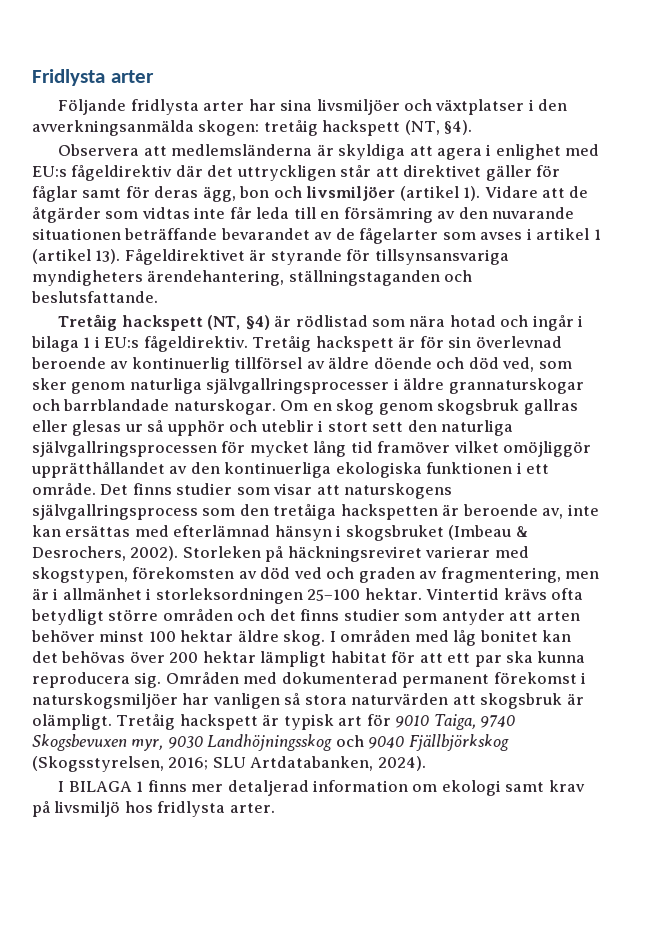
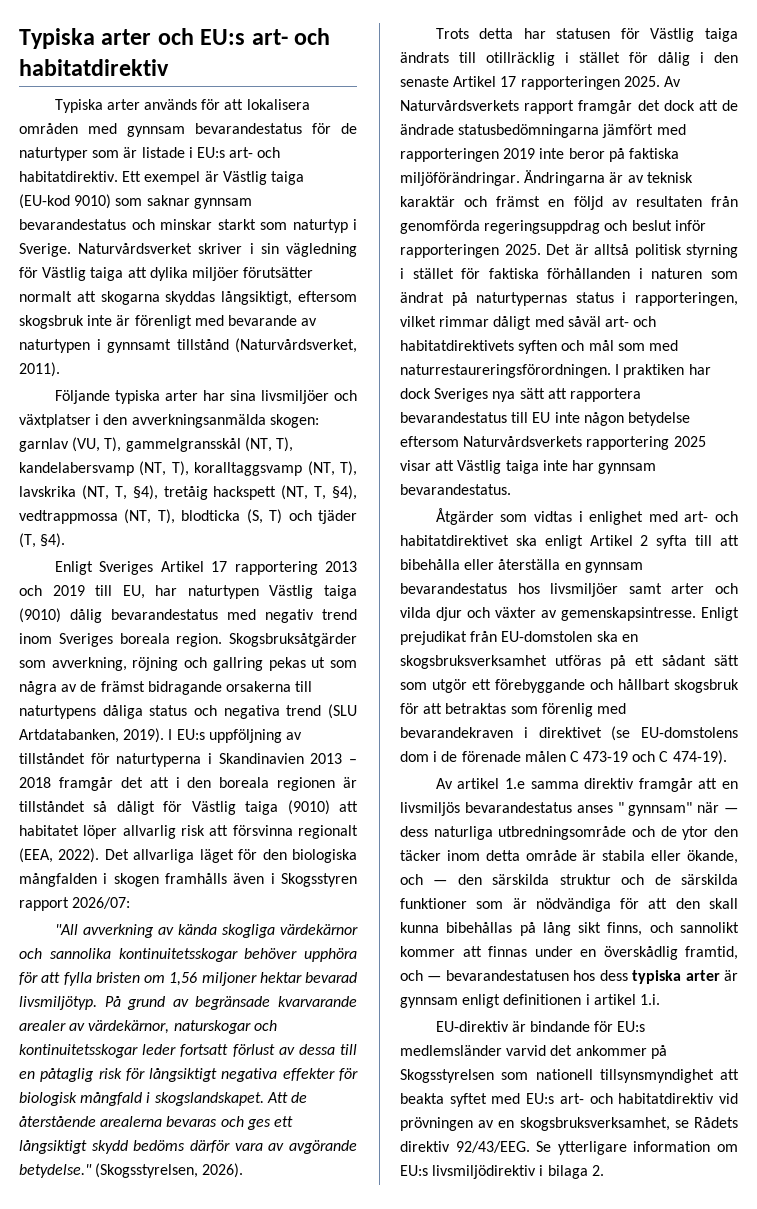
[32,69,154,86] Fridlysta arter -> [19,28,331,49] [19,59,169,76] [54,99,310,113] [19,123,357,137] [19,147,281,161] [19,171,304,185] [19,194,252,209] [19,219,357,233] [19,243,357,257] [19,267,314,281] [19,291,358,305] [19,315,318,329] [19,338,357,353] [19,362,60,377] Typiska arter och EU:s art- och habitatdirektiv // Typiska arter används för att lokalisera områden med gynnsam bevarandestatus för de naturtyper som är listade i EU:s art- och habitatdirektiv. Ett exempel är Västlig taiga (EU-kod 9010) som saknar gynnsam bevarandestatus och minskar starkt som naturtyp i Sverige. Naturvårdsverket skriver i sin vägledning för Västlig taiga att dylika miljöer förutsätter normalt att skogarna skyddas långsiktigt, eftersom skogsbruk inte är förenligt med bevarande av naturtypen i gynnsamt tillstånd (Naturvårdsverket, 2011).
[130,99,199,115] fridlysta -> [114,390,160,404] typiska
[263,120,473,136] [58,144,600,160] [32,165,561,181] [32,186,589,202] [32,207,575,223] [32,228,601,244] [32,249,509,265] [32,270,473,286] [31,291,158,303] [58,314,584,331] [31,336,562,352] [31,357,572,373] [32,378,584,394] [32,399,578,415] [32,420,514,436] [32,441,592,457] [31,462,550,478] [32,483,453,499] [32,504,599,520] [32,525,529,541] [32,546,529,562] [32,567,600,583] [32,588,584,604] [31,609,580,625] [31,630,572,646] [32,651,586,667] [32,672,587,688] [32,693,584,709] [32,714,516,730] [32,734,509,751] [32,756,426,772] [58,780,585,796] [32,801,275,817] tretåig hackspett (NT, §4). // Observera att medlemsländerna är skyldiga att agera i enlighet med EU:s fågeldirektiv där det uttryckligen står att direktivet gäller för fåglar samt för deras ägg, bon och livsmiljöer (artikel 1). Vidare att de åtgärder som vidtas inte får leda till en försämring av den nuvarande situationen beträffande bevarandet av de fågelarter som avses i artikel 1 (artikel 13). Fågeldirektivet är styrande för tillsynsansvariga myndigheters ärendehantering, ställningstaganden och beslutsfattande. // Tretåig hackspett (NT, §4) är rödlistad som nära hotad och ingår i bilaga 1 i EU:s fågeldirektiv. Tretåig hackspett är för sin överlevnad beroende av kontinuerlig tillförsel av äldre döende och död ved, som sker genom naturliga självgallringsprocesser i äldre grannaturskogar och barrblandade naturskogar. Om en skog genom skogsbruk gallras eller glesas ur så upphör och uteblir i stort sett den naturliga självgallringsprocessen för mycket lång tid framöver vilket omöjliggör upprätthållandet av den kontinuerliga ekologiska funktionen i ett område. Det finns studier som visar att naturskogens självgallringsprocess som den tretåiga hackspetten är beroende av, inte kan ersättas med efterlämnad hänsyn i skogsbruket (Imbeau & Desrochers, 2002). Storleken på häckningsreviret varierar med skogstypen, förekomsten av död ved och graden av fragmentering, men är i allmänhet i storleksordningen 25–100 hektar. Vintertid krävs ofta betydligt större områden och det finns studier som antyder att arten behöver minst 100 hektar äldre skog. I områden med låg bonitet kan det behövas över 200 hektar lämpligt habitat för att ett par ska kunna reproducera sig. Områden med dokumenterad permanent förekomst i naturskogsmiljöer har vanligen så stora naturvärden att skogsbruk är olämpligt. Tretåig hackspett är typisk art för 9010 Taiga, 9740 Skogsbevuxen myr, 9030 Landhöjningsskog och 9040 Fjällbjörkskog (Skogsstyrelsen, 2016; SLU Artdatabanken, 2024). // I BILAGA 1 finns mer detaljerad information om ekologi samt krav på livsmiljö hos fridlysta arter. -> [19,437,293,452] [19,461,357,476] [19,485,357,500] [19,509,357,524] [19,533,66,548] [54,561,357,575] [19,585,357,599] [19,608,357,623] [19,633,357,647] [19,657,358,671] [19,681,313,695] [19,704,357,719] [19,728,302,743] [19,753,357,767] [19,777,357,791] [19,800,358,815] [19,825,358,839] [19,848,357,863] [19,873,357,887] [19,897,131,911] [54,924,358,938] [19,948,357,962] [19,972,357,986] [19,996,357,1010] [19,1020,277,1034] [19,1044,358,1058] [19,1068,358,1082] [19,1092,307,1106] [19,1116,293,1130] [19,1140,357,1154] [19,1163,244,1178] [435,28,738,42] [400,52,738,66] [400,76,681,90] [400,100,738,114] [400,124,686,138] [400,148,679,162] [400,170,693,186] [400,196,738,210] [400,220,706,234] [400,244,738,258] [400,268,738,279] [400,292,738,306] [400,316,657,330] [400,340,678,354] [400,364,711,378] [400,388,641,402] [400,412,690,426] [400,436,706,450] [400,460,657,474] [400,484,511,495] [435,508,738,525] [400,535,739,549] [400,559,643,573] [400,583,738,597] [400,607,739,621] [400,631,638,645] [400,655,739,669] [400,679,739,693] [400,703,626,717] [400,726,738,741] [400,750,727,765] [435,778,738,792] [400,802,738,816] [400,826,738,840] [400,850,738,864] [400,874,738,885] [400,898,738,912] [400,922,739,936] [400,946,738,960] [400,970,738,984] [400,994,660,1008] [435,1021,646,1032] [400,1045,667,1059] [400,1069,739,1083] [400,1093,738,1107] [400,1117,738,1131] [400,1141,738,1155] [400,1165,604,1179] garnlav (VU, T), gammelgransskål (NT, T), kandelabersvamp (NT, T), koralltaggsvamp (NT, T), lavskrika (NT, T, §4), tretåig hackspett (NT, T, §4), vedtrappmossa (NT, T), blodticka (S, T) och tjäder (T, §4). // Enligt Sveriges Artikel 17 rapportering 2013 och 2019 till EU, har naturtypen Västlig taiga (9010) dålig bevarandestatus med negativ trend inom Sveriges boreala region. Skogsbruksåtgärder som avverkning, röjning och gallring pekas ut som några av de främst bidragande orsakerna till naturtypens dåliga status och negativa trend (SLU Artdatabanken, 2019). I EU:s uppföljning av tillståndet för naturtyperna i Skandinavien 2013 – 2018 framgår det att i den boreala regionen är tillståndet så dåligt för Västlig taiga (9010) att habitatet löper allvarlig risk att försvinna regionalt (EEA, 2022). Det allvarliga läget för den biologiska mångfalden i skogen framhålls även i Skogsstyren rapport 2026/07: // "All avverkning av kända skogliga värdekärnor och sannolika kontinuitetsskogar behöver upphöra för att fylla bristen om 1,56 miljoner hektar bevarad livsmiljötyp. På grund av begränsade kvarvarande arealer av värdekärnor, naturskogar och kontinuitetsskogar leder fortsatt förlust av dessa till en påtaglig risk för långsiktigt negativa effekter för biologisk mångfald i skogslandskapet. Att de återstående arealerna bevaras och ges ett långsiktigt skydd bedöms därför vara av avgörande betydelse." (Skogsstyrelsen, 2026). // Trots detta har statusen för Västlig taiga ändrats till otillräcklig i stället för dålig i den senaste Artikel 17 rapporteringen 2025. Av Naturvårdsverkets rapport framgår det dock att de ändrade statusbedömningarna jämfört med rapporteringen 2019 inte beror på faktiska miljöförändringar. Ändringarna är av teknisk karaktär och främst en följd av resultaten från genomförda regeringsuppdrag och beslut inför rapporteringen 2025. Det är alltså politisk styrning i stället för faktiska förhållanden i naturen som ändrat på naturtypernas status i rapporteringen, vilket rimmar dåligt med såväl art- och habitatdirektivets syften och mål som med naturrestaureringsförordningen. I praktiken har dock Sveriges nya sätt att rapportera bevarandestatus till EU inte någon betydelse eftersom Naturvårdsverkets rapportering 2025 visar att Västlig taiga inte har gynnsam bevarandestatus. // Åtgärder som vidtas i enlighet med art- och habitatdirektivet ska enligt Artikel 2 syfta till att bibehålla eller återställa en gynnsam bevarandestatus hos livsmiljöer samt arter och vilda djur och växter av gemenskapsintresse. Enligt prejudikat från EU-domstolen ska en skogsbruksverksamhet utföras på ett sådant sätt som utgör ett förebyggande och hållbart skogsbruk för att betraktas som förenlig med bevarandekraven i direktivet (se EU-domstolens dom i de förenade målen C 473-19 och C 474-19). // Av artikel 1.e samma direktiv framgår att en livsmiljös bevarandestatus anses " gynnsam" när — dess naturliga utbredningsområde och de ytor den täcker inom detta område är stabila eller ökande, och — den särskilda struktur och de särskilda funktioner som är nödvändiga för att den skall kunna bibehållas på lång sikt finns, och sannolikt kommer att finnas under en överskådlig framtid, och — bevarandestatusen hos dess typiska arter är gynnsam enligt definitionen i artikel 1.i. // EU-direktiv är bindande för EU:s medlemsländer varvid det ankommer på Skogsstyrelsen som nationell tillsynsmyndighet att beakta syftet med EU:s art- och habitatdirektiv vid prövningen av en skogsbruksverksamhet, se Rådets direktiv 92/43/EEG. Se ytterligare information om EU:s livsmiljödirektiv i bilaga 2.

